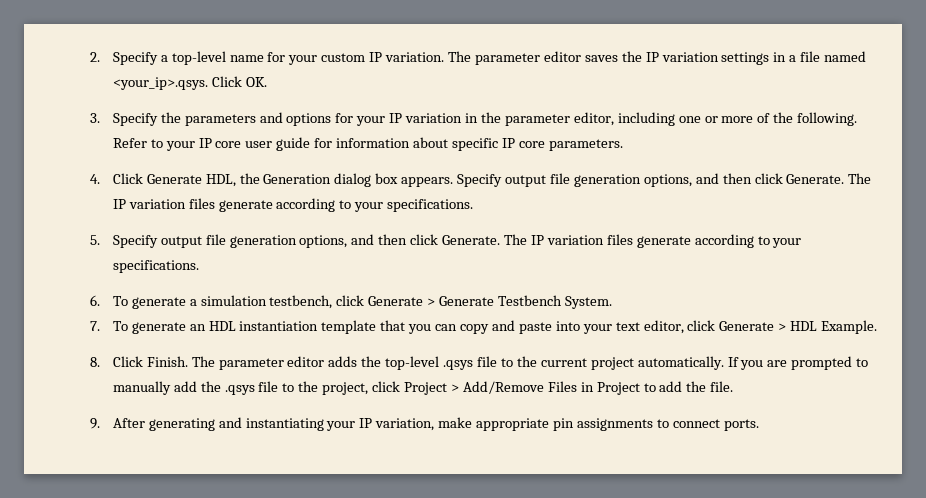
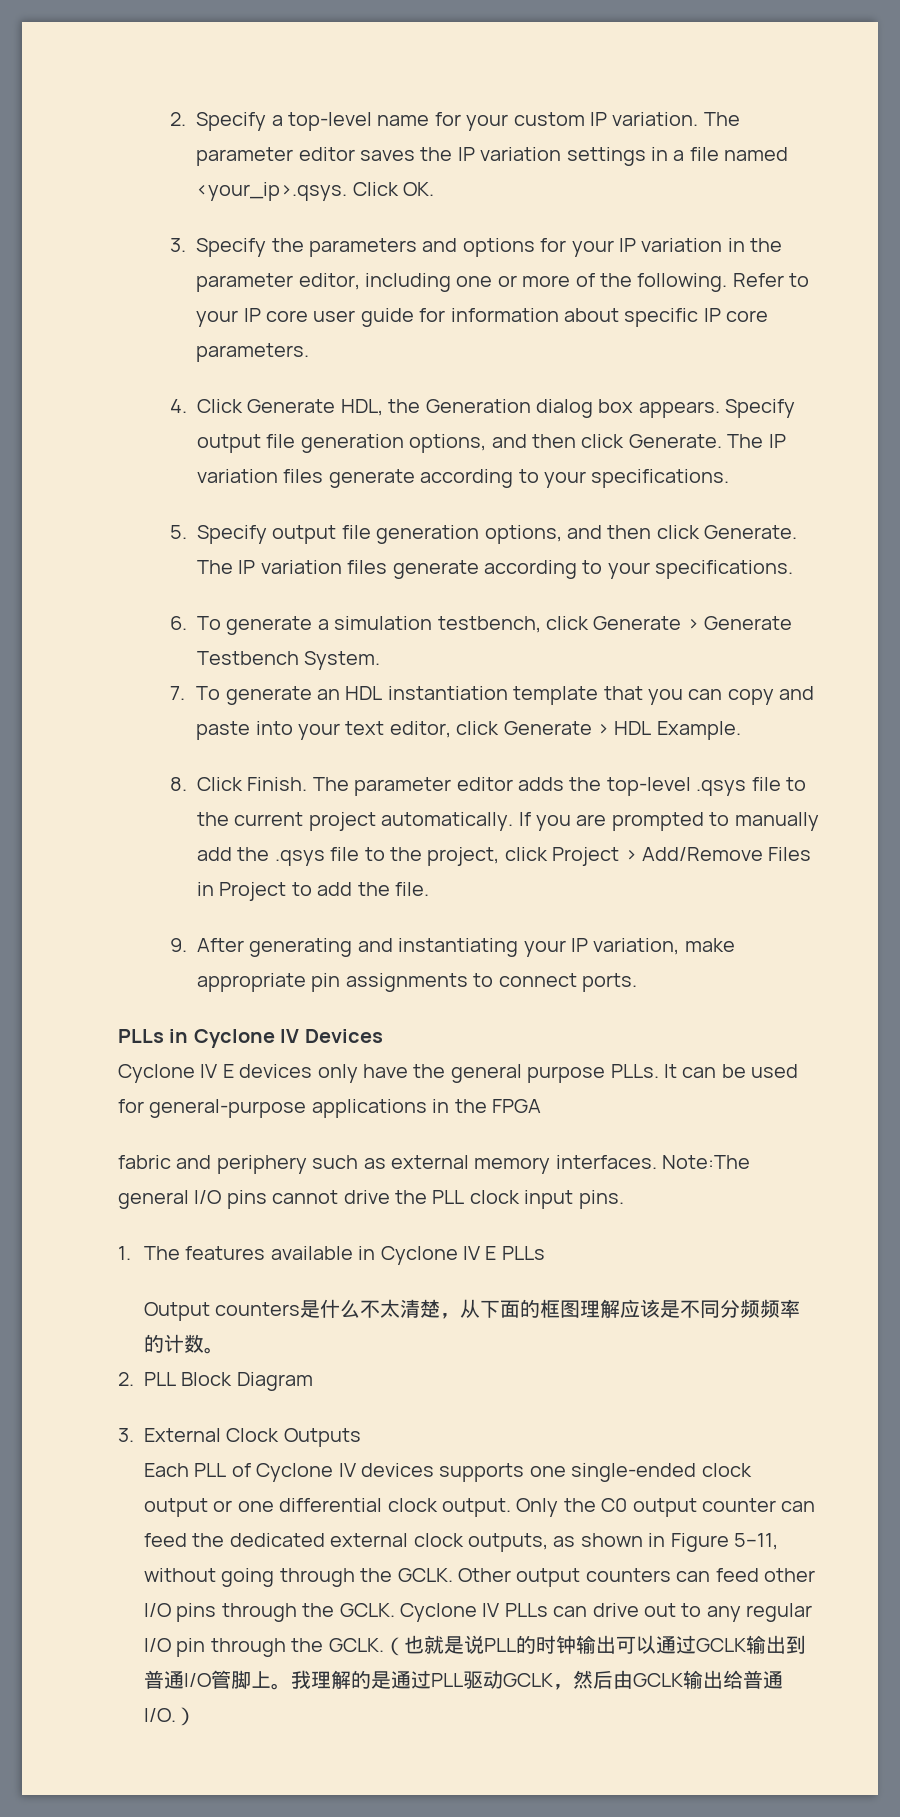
(759, 425) none -> [118,1029,383,1048] [118,1064,799,1083] [118,1099,541,1118] [118,1155,751,1174] [118,1190,624,1209] [118,1246,545,1265] [144,1299,801,1321] [144,1334,225,1354] [118,1372,313,1391] [118,1428,361,1447] [144,1463,752,1482] [144,1498,816,1517] [144,1533,779,1552] [144,1568,816,1587] [144,1603,813,1622] [144,1635,806,1657] [144,1670,784,1690] [144,1707,197,1726] // PLLs in Cyclone IV Devices // Cyclone IV E devices only have the general purpose PLLs. It can be used for general-purpose applications in the FPGA // fabric and periphery such as external memory interfaces. Note:The general I/O pins cannot drive the PLL clock input pins. // 1. The features available in Cyclone IV E PLLs // Output counters是什么不太清楚，从下面的框图理解应该是不同分频频率的计数。 // 2. PLL Block Diagram // 3. External Clock Outputs // Each PLL of Cyclone IV devices supports one single-ended clock output or one differential clock output. Only the C0 output counter can feed the dedicated external clock outputs, as shown in Figure 5–11, without going through the GCLK. Other output counters can feed other I/O pins through the GCLK. Cyclone IV PLLs can drive out to any regular I/O pin through the GCLK.（也就是说PLL的时钟输出可以通过GCLK输出到普通I/O管脚上。我理解的是通过PLL驱动GCLK，然后由GCLK输出给普通I/O.）

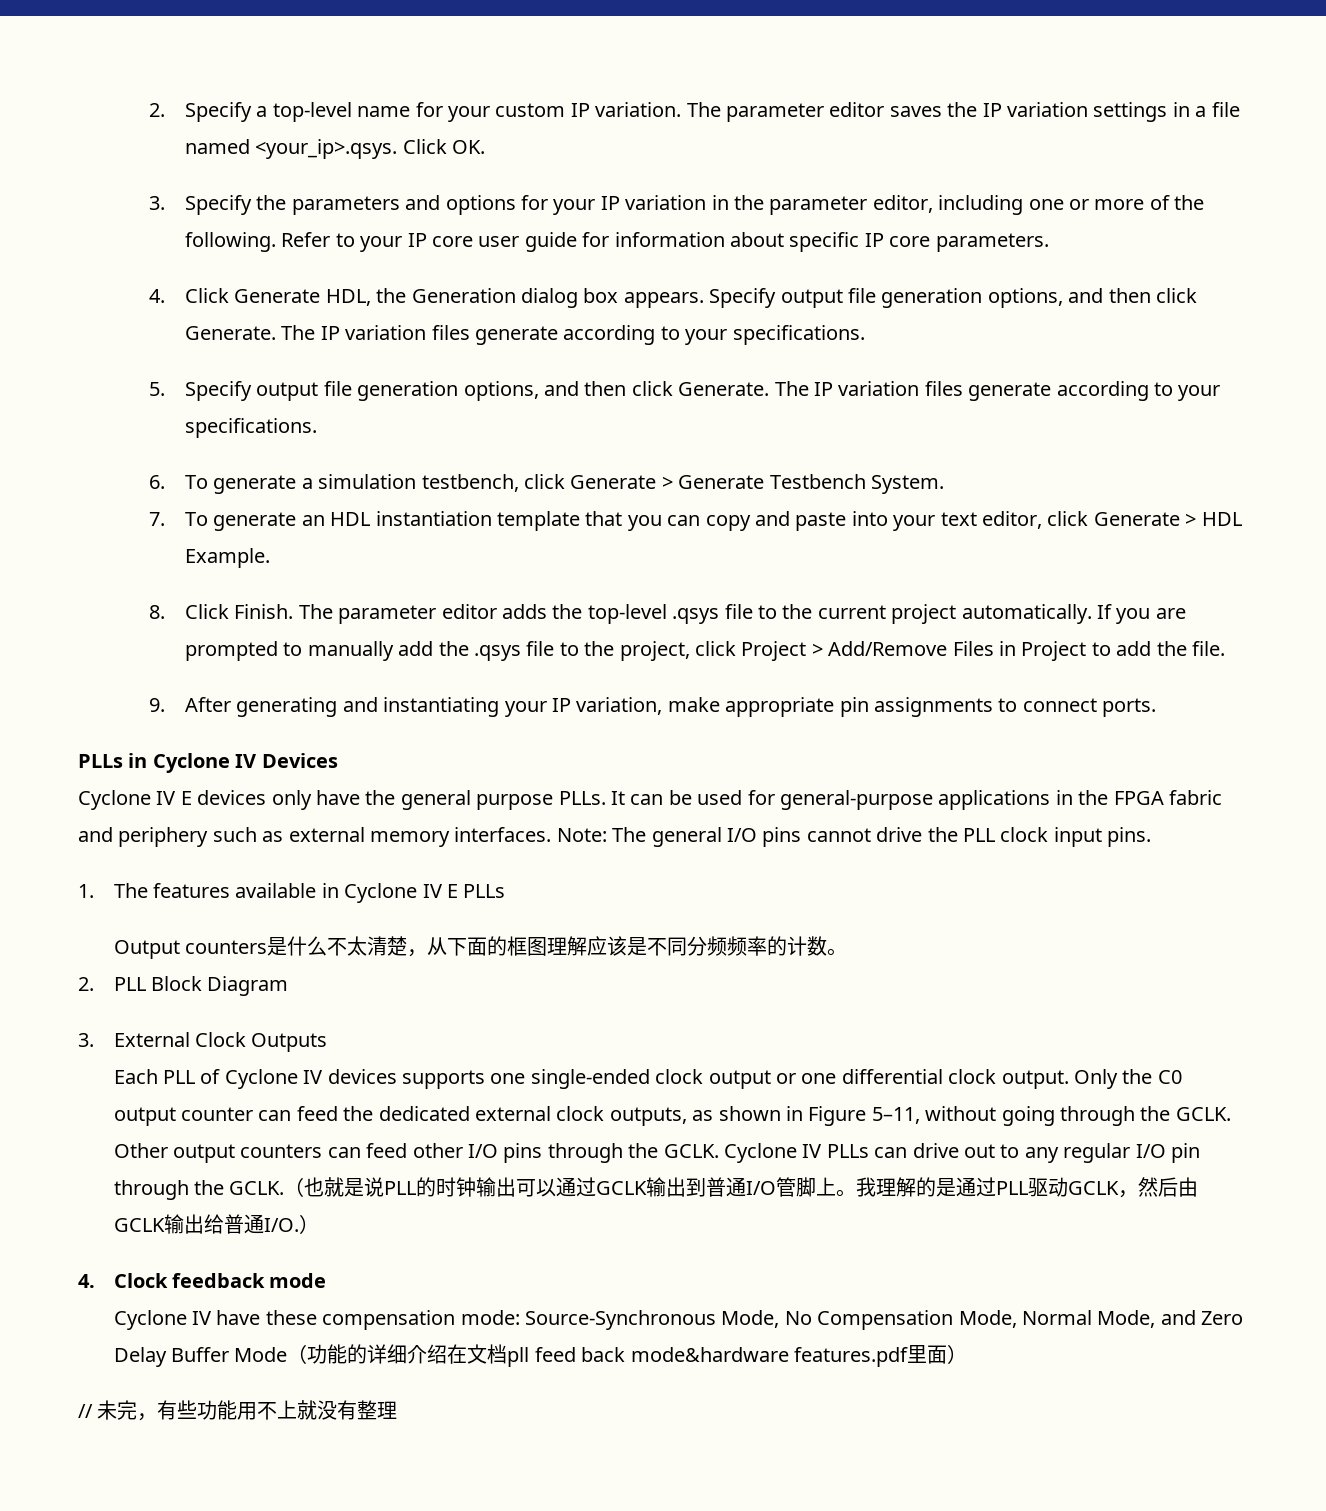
(541, 1106) // -> (1164, 798) none
[662,1155,751,1169] Note:The -> [556,827,647,842] Note: The
(197, 1716) none -> [78,1273,327,1288] [113,1310,1244,1330] [113,1344,968,1367] [78,1400,398,1421] // 4. Clock feedback mode // Cyclone IV have these compensation mode: Source-Synchronous Mode, No Compensation Mode, Normal Mode, and Zero Delay Buffer Mode（功能的详细介绍在文档pll feed back mode&hardware features.pdf里面） // // 未完，有些功能用不上就没有整理

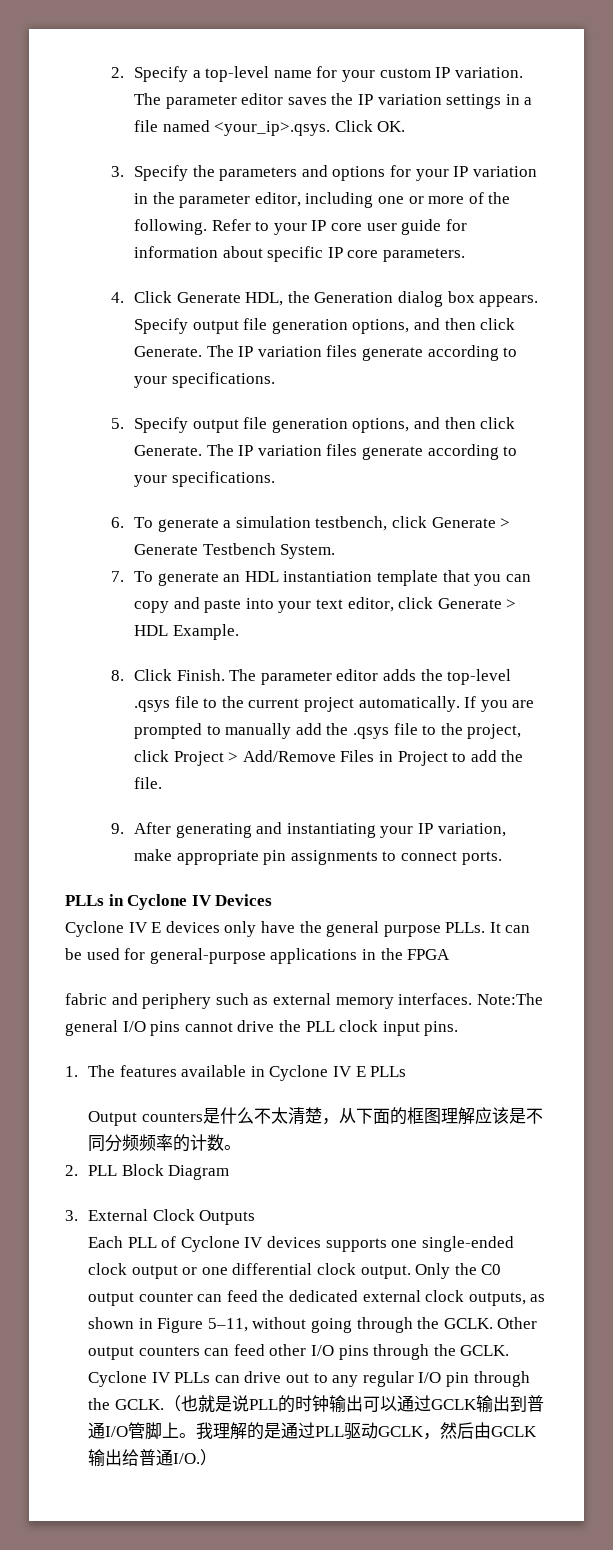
(1164, 798) none -> (451, 954) //
[556,827,647,842] Note: The -> [476,993,543,1005] Note:The
[78,1273,327,1288] [113,1310,1244,1330] [113,1344,968,1367] [78,1400,398,1421] // 4. Clock feedback mode // Cyclone IV have these compensation mode: Source-Synchronous Mode, No Compensation Mode, Normal Mode, and Zero Delay Buffer Mode（功能的详细介绍在文档pll feed back mode&hardware features.pdf里面） // // 未完，有些功能用不上就没有整理 -> (218, 1457) none

